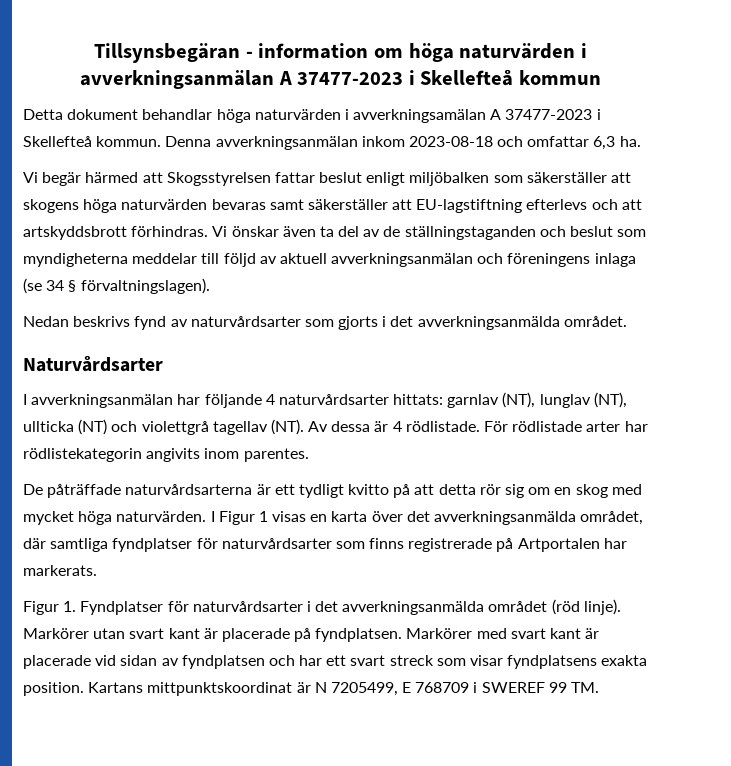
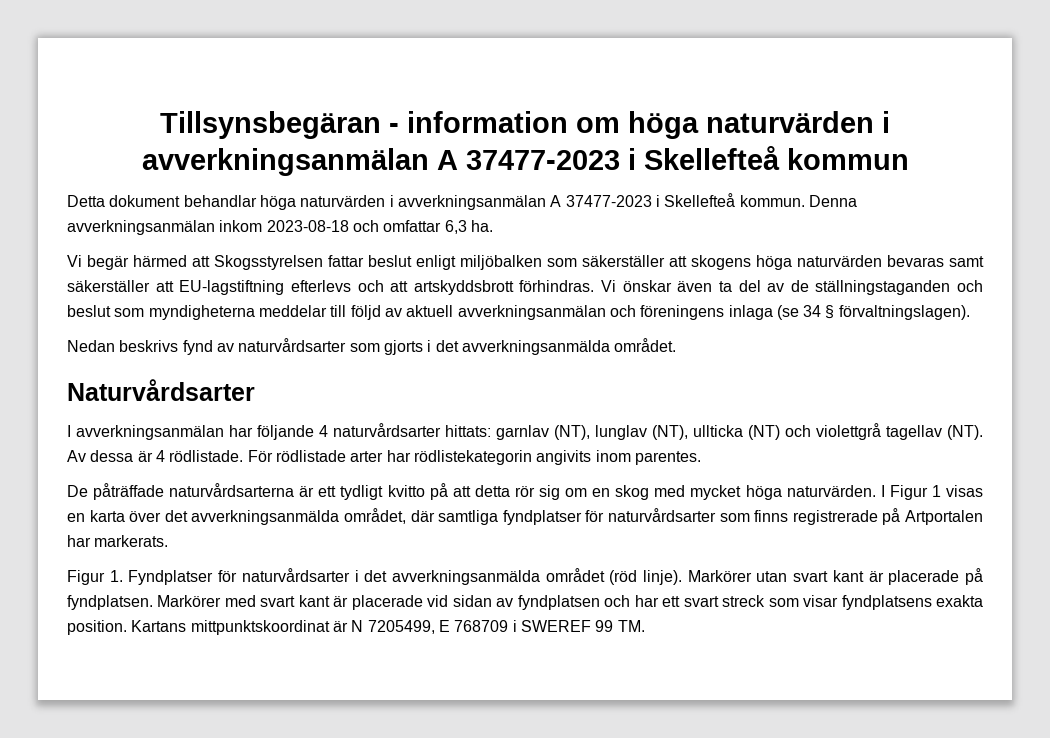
[353,109,487,123] avverkningsamälan -> [397,195,546,210] avverkningsanmälan

